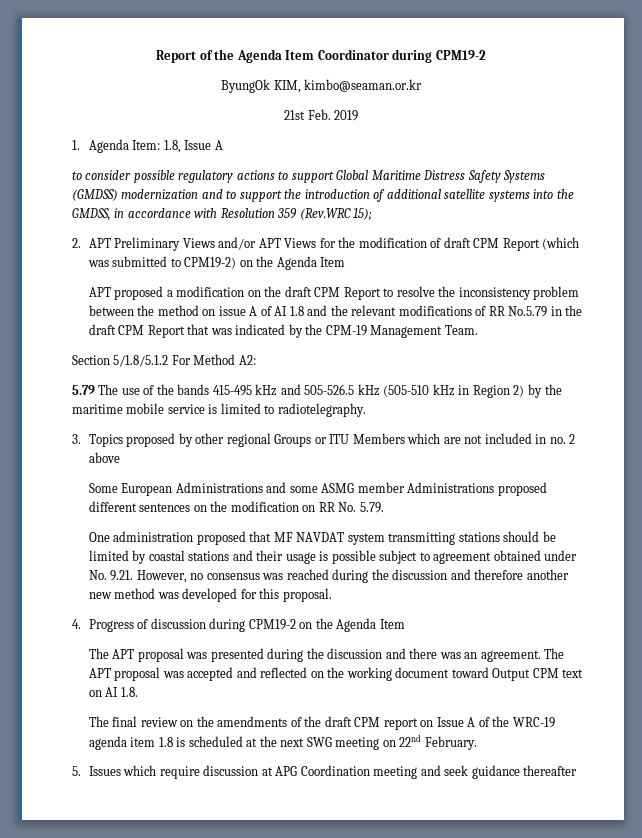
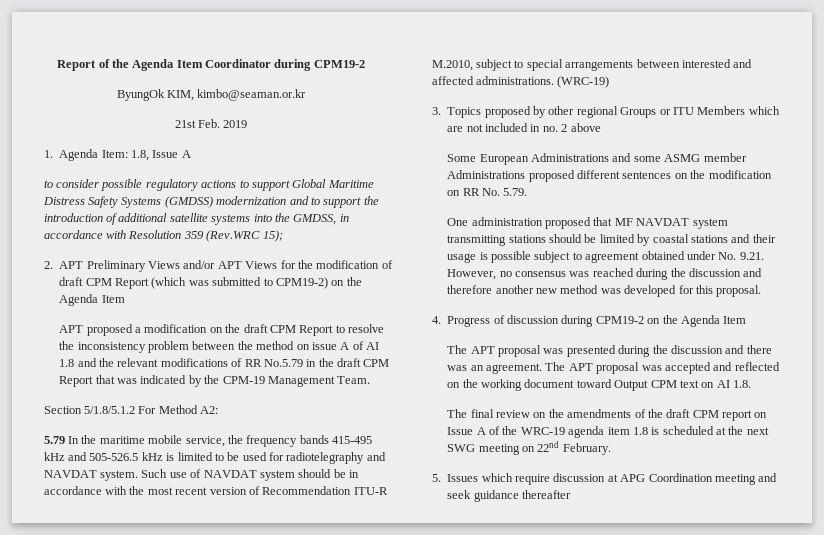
[98,384,174,395] The use of the -> [68,435,298,447] In the maritime mobile service, the frequency
[383,384,562,398] [71,403,366,417] (505-510 kHz in Region 2) by the maritime mobile service is limited to radiotelegraphy. -> [166,452,386,464] [43,469,360,481] [43,486,388,495] [431,59,753,71] [431,76,610,88] is limited to be used for radiotelegraphy and NAVDAT system. Such use of NAVDAT system should be in accordance with the most recent version of Recommendation ITU-R M.2010, subject to special arrangements between interested and affected administrations. (WRC-19)

